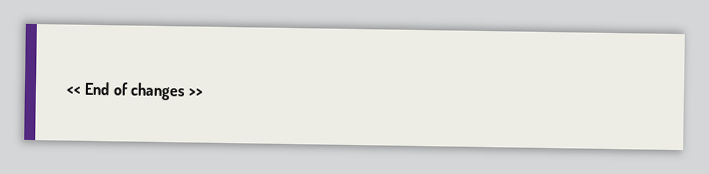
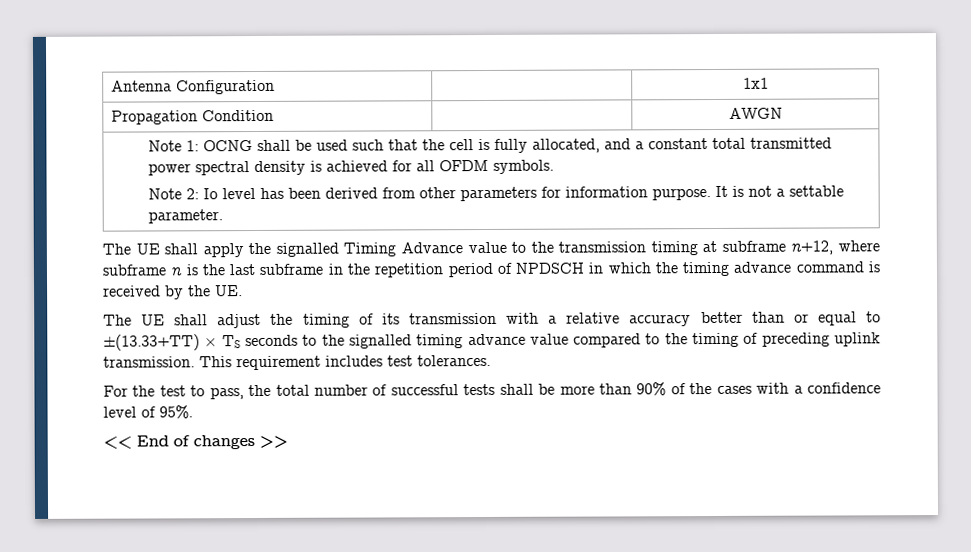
(66, 90) none -> [110,79,275,95] [742,77,769,89] [110,109,274,125] [728,107,783,119] [147,137,832,153] [147,159,554,176] [147,185,844,202] [147,209,223,224] [102,240,880,258] [102,261,881,278] [103,285,243,300] [103,311,882,329] [103,332,881,351] [103,354,491,371] [103,382,882,400] [103,405,193,419] Antenna Configuration | | 1x1 // Propagation Condition | | AWGN // Note 1: OCNG shall be used such that the cell is fully allocated, and a constant total transmitted power spectral density is achieved for all OFDM symbols. // Note 2: Io level has been derived from other parameters for information purpose. It is not a settable parameter. // The UE shall apply the signalled Timing Advance value to the transmission timing at subframe n+12, where subframe n is the last subframe in the repetition period of NPDSCH in which the timing advance command is received by the UE. // The UE shall adjust the timing of its transmission with a relative accuracy better than or equal to ±(13.33+TT) × TS seconds to the signalled timing advance value compared to the timing of preceding uplink transmission. This requirement includes test tolerances. // For the test to pass, the total number of successful tests shall be more than 90% of the cases with a confidence level of 95%. //

